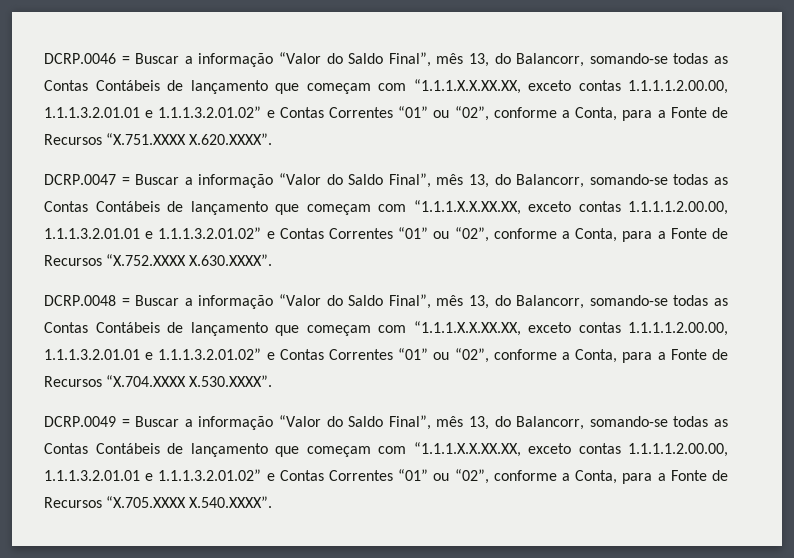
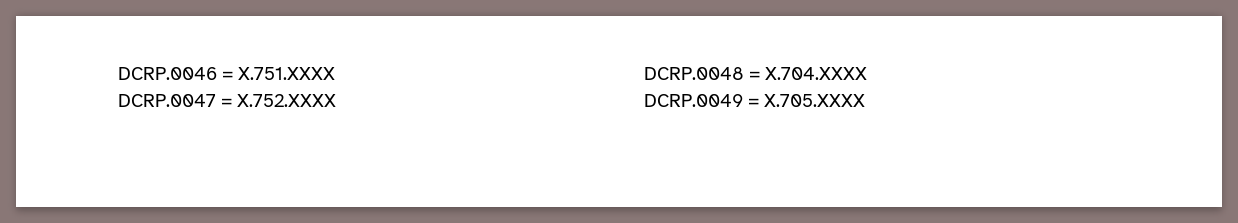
[135,52,729,67] [44,79,728,94] [44,106,729,121] [44,133,273,145] [44,173,729,188] [44,200,728,215] [44,227,729,242] [44,254,273,266] [44,294,729,309] [44,321,728,336] [44,348,729,363] [44,375,273,387] [44,415,729,430] [44,442,728,457] [44,469,729,484] [44,496,273,508] Buscar a informação “Valor do Saldo Final”, mês 13, do Balancorr, somando-se todas as Contas Contábeis de lançamento que começam com “1.1.1.X.X.XX.XX, exceto contas 1.1.1.1.2.00.00, 1.1.1.3.2.01.01 e 1.1.1.3.2.01.02” e Contas Correntes “01” ou “02”, conforme a Conta, para a Fonte de Recursos “X.751.XXXX X.620.XXXX”. // DCRP.0047 = Buscar a informação “Valor do Saldo Final”, mês 13, do Balancorr, somando-se todas as Contas Contábeis de lançamento que começam com “1.1.1.X.X.XX.XX, exceto contas 1.1.1.1.2.00.00, 1.1.1.3.2.01.01 e 1.1.1.3.2.01.02” e Contas Correntes “01” ou “02”, conforme a Conta, para a Fonte de Recursos “X.752.XXXX X.630.XXXX”. // DCRP.0048 = Buscar a informação “Valor do Saldo Final”, mês 13, do Balancorr, somando-se todas as Contas Contábeis de lançamento que começam com “1.1.1.X.X.XX.XX, exceto contas 1.1.1.1.2.00.00, 1.1.1.3.2.01.01 e 1.1.1.3.2.01.02” e Contas Correntes “01” ou “02”, conforme a Conta, para a Fonte de Recursos “X.704.XXXX X.530.XXXX”. // DCRP.0049 = Buscar a informação “Valor do Saldo Final”, mês 13, do Balancorr, somando-se todas as Contas Contábeis de lançamento que começam com “1.1.1.X.X.XX.XX, exceto contas 1.1.1.1.2.00.00, 1.1.1.3.2.01.01 e 1.1.1.3.2.01.02” e Contas Correntes “01” ou “02”, conforme a Conta, para a Fonte de Recursos “X.705.XXXX X.540.XXXX”. -> [238,67,336,80] [118,94,337,107] [644,67,868,80] [644,94,866,107] X.751.XXXX // DCRP.0047 = X.752.XXXX // DCRP.0048 = X.704.XXXX // DCRP.0049 = X.705.XXXX

